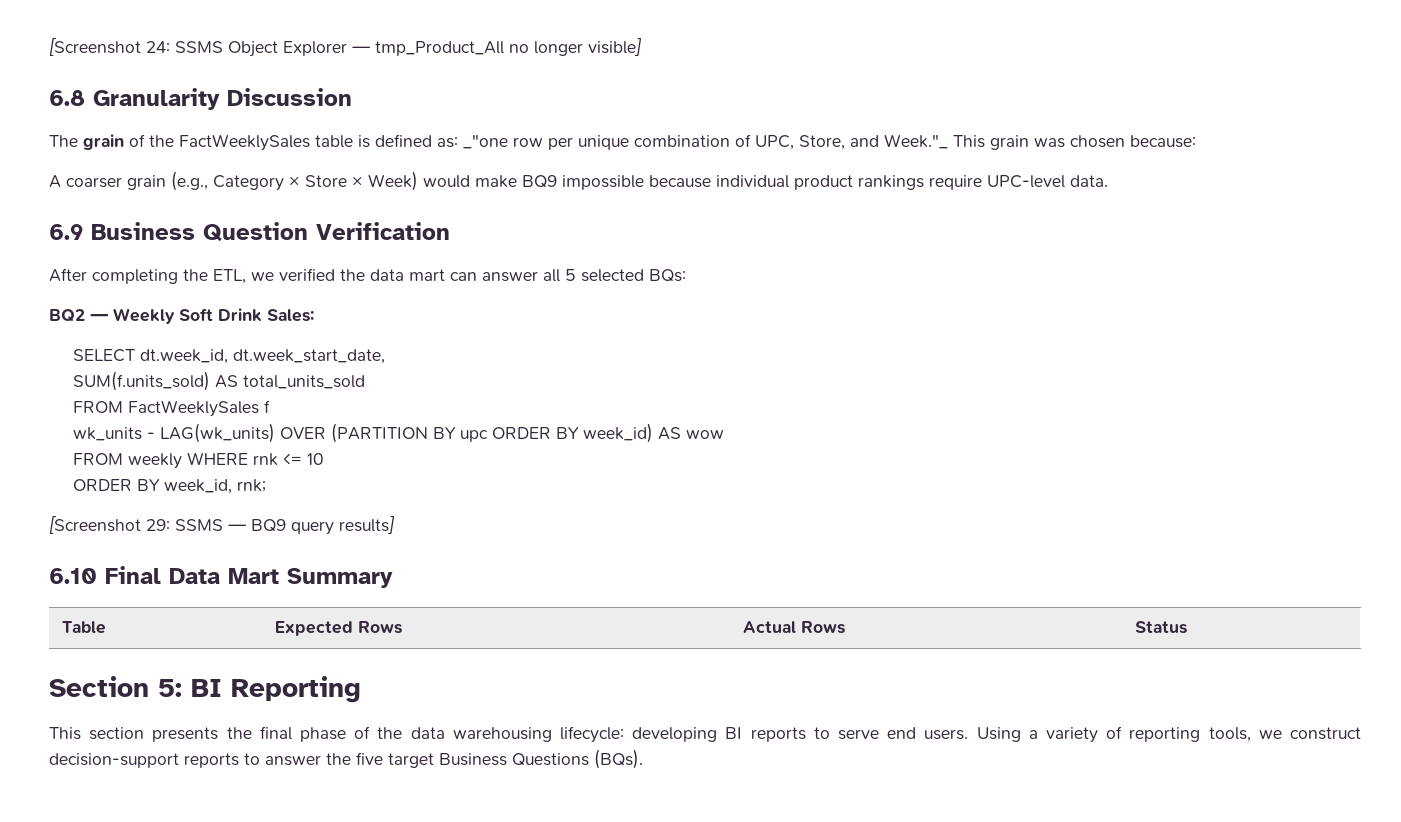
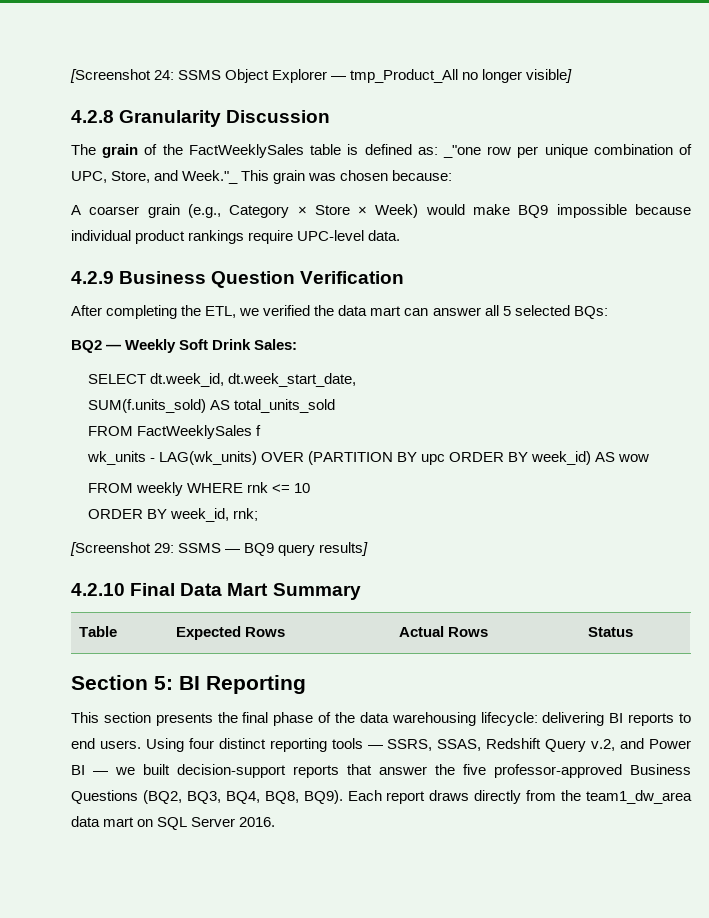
[49,90,85,106] 6.8 -> [71,110,114,123] 4.2.8
[49,224,83,240] 6.9 -> [71,271,114,284] 4.2.9
[49,568,97,584] 6.10 -> [71,583,125,596] 4.2.10
[632,727,718,742] developing -> [542,712,605,726] delivering
[838,729,880,740] serve -> (692, 718) none
[1028,726,1362,743] a variety of reporting tools, we construct -> [188,738,692,752] [71,764,170,775] four distinct reporting tools — SSRS, SSAS, Redshift Query v.2, and Power BI — we built
[244,753,260,765] to -> [347,764,372,775] that
[388,753,434,768] target -> [494,764,622,778] professor-approved
[594,749,643,769] (BQs). -> [142,790,693,804] [71,816,276,830] (BQ2, BQ3, BQ4, BQ8, BQ9). Each report draws directly from the team1_dw_area data mart on SQL Server 2016.

